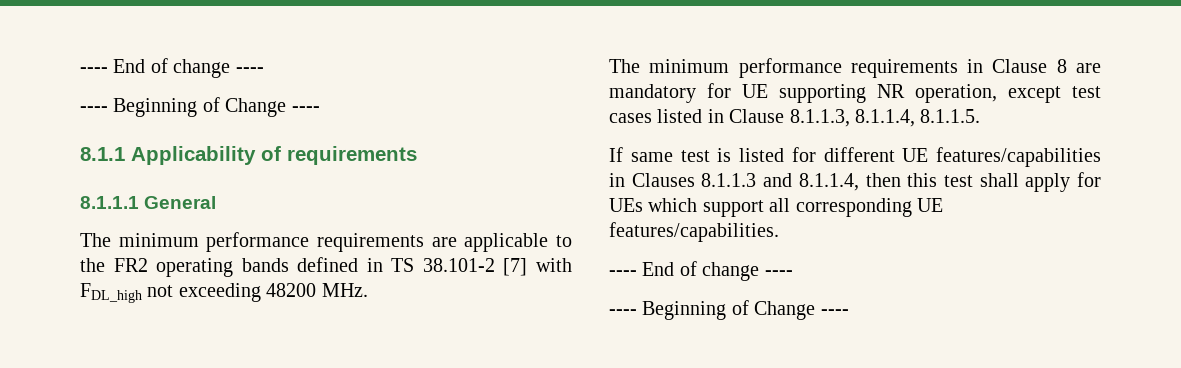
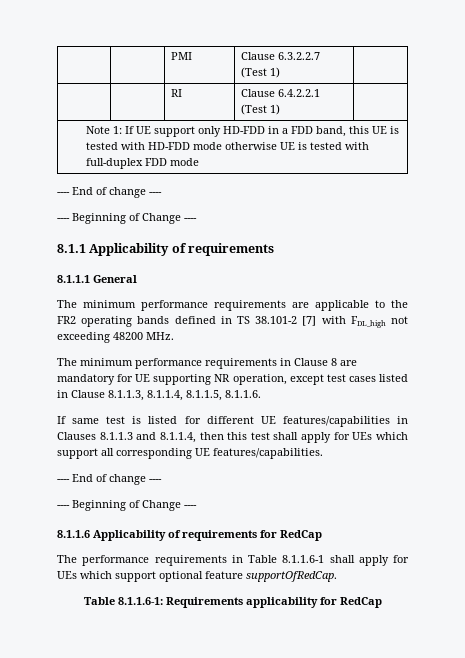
(80, 70) none -> [171,52,193,60] [241,52,321,60] [241,67,281,78] [171,89,183,97] [241,89,321,97] [241,104,281,115] [85,126,399,137] [85,142,369,150] [85,158,199,169] | | PMI | Clause 6.3.2.2.7 (Test 1) | // | | RI | Clause 6.4.2.2.1 (Test 1) | // Note 1: If UE support only HD-FDD in a FDD band, this UE is tested with HD-FDD mode otherwise UE is tested with full-duplex FDD mode //
[920,109,981,123] 8.1.1.5. -> [186,390,261,401] 8.1.1.5, 8.1.1.6.
(849, 312) none -> [57,530,322,541] [57,555,409,566] [57,571,337,582] [83,597,382,608] // 8.1.1.6 Applicability of requirements for RedCap // The performance requirements in Table 8.1.1.6-1 shall apply for UEs which support optional feature supportOfRedCap. // Table 8.1.1.6-1: Requirements applicability for RedCap

